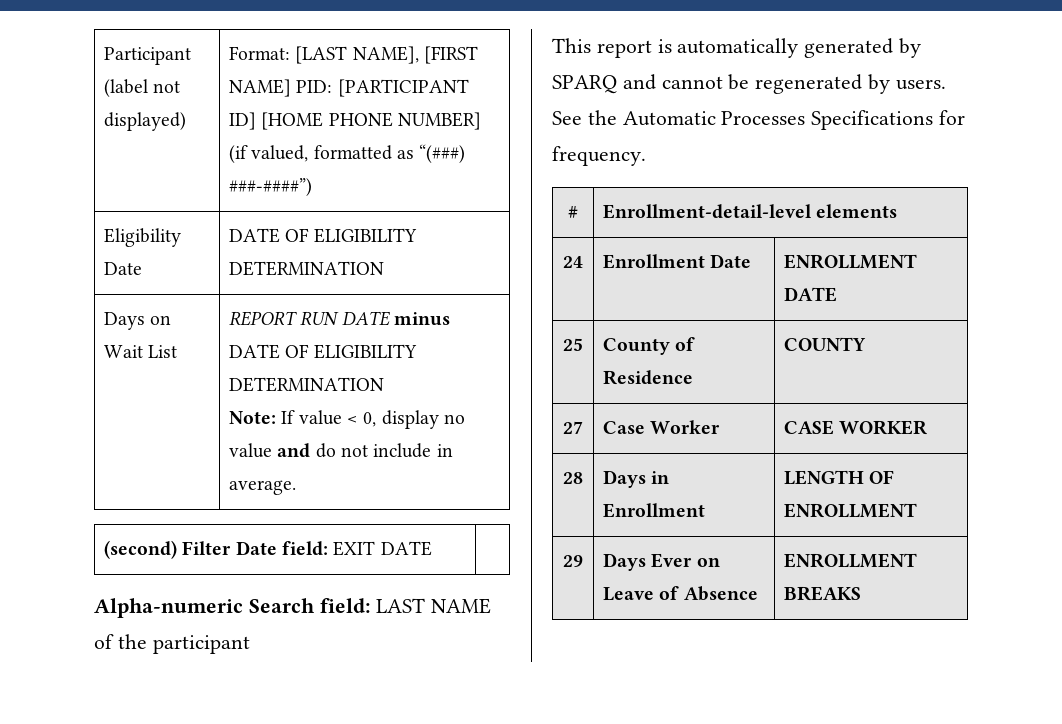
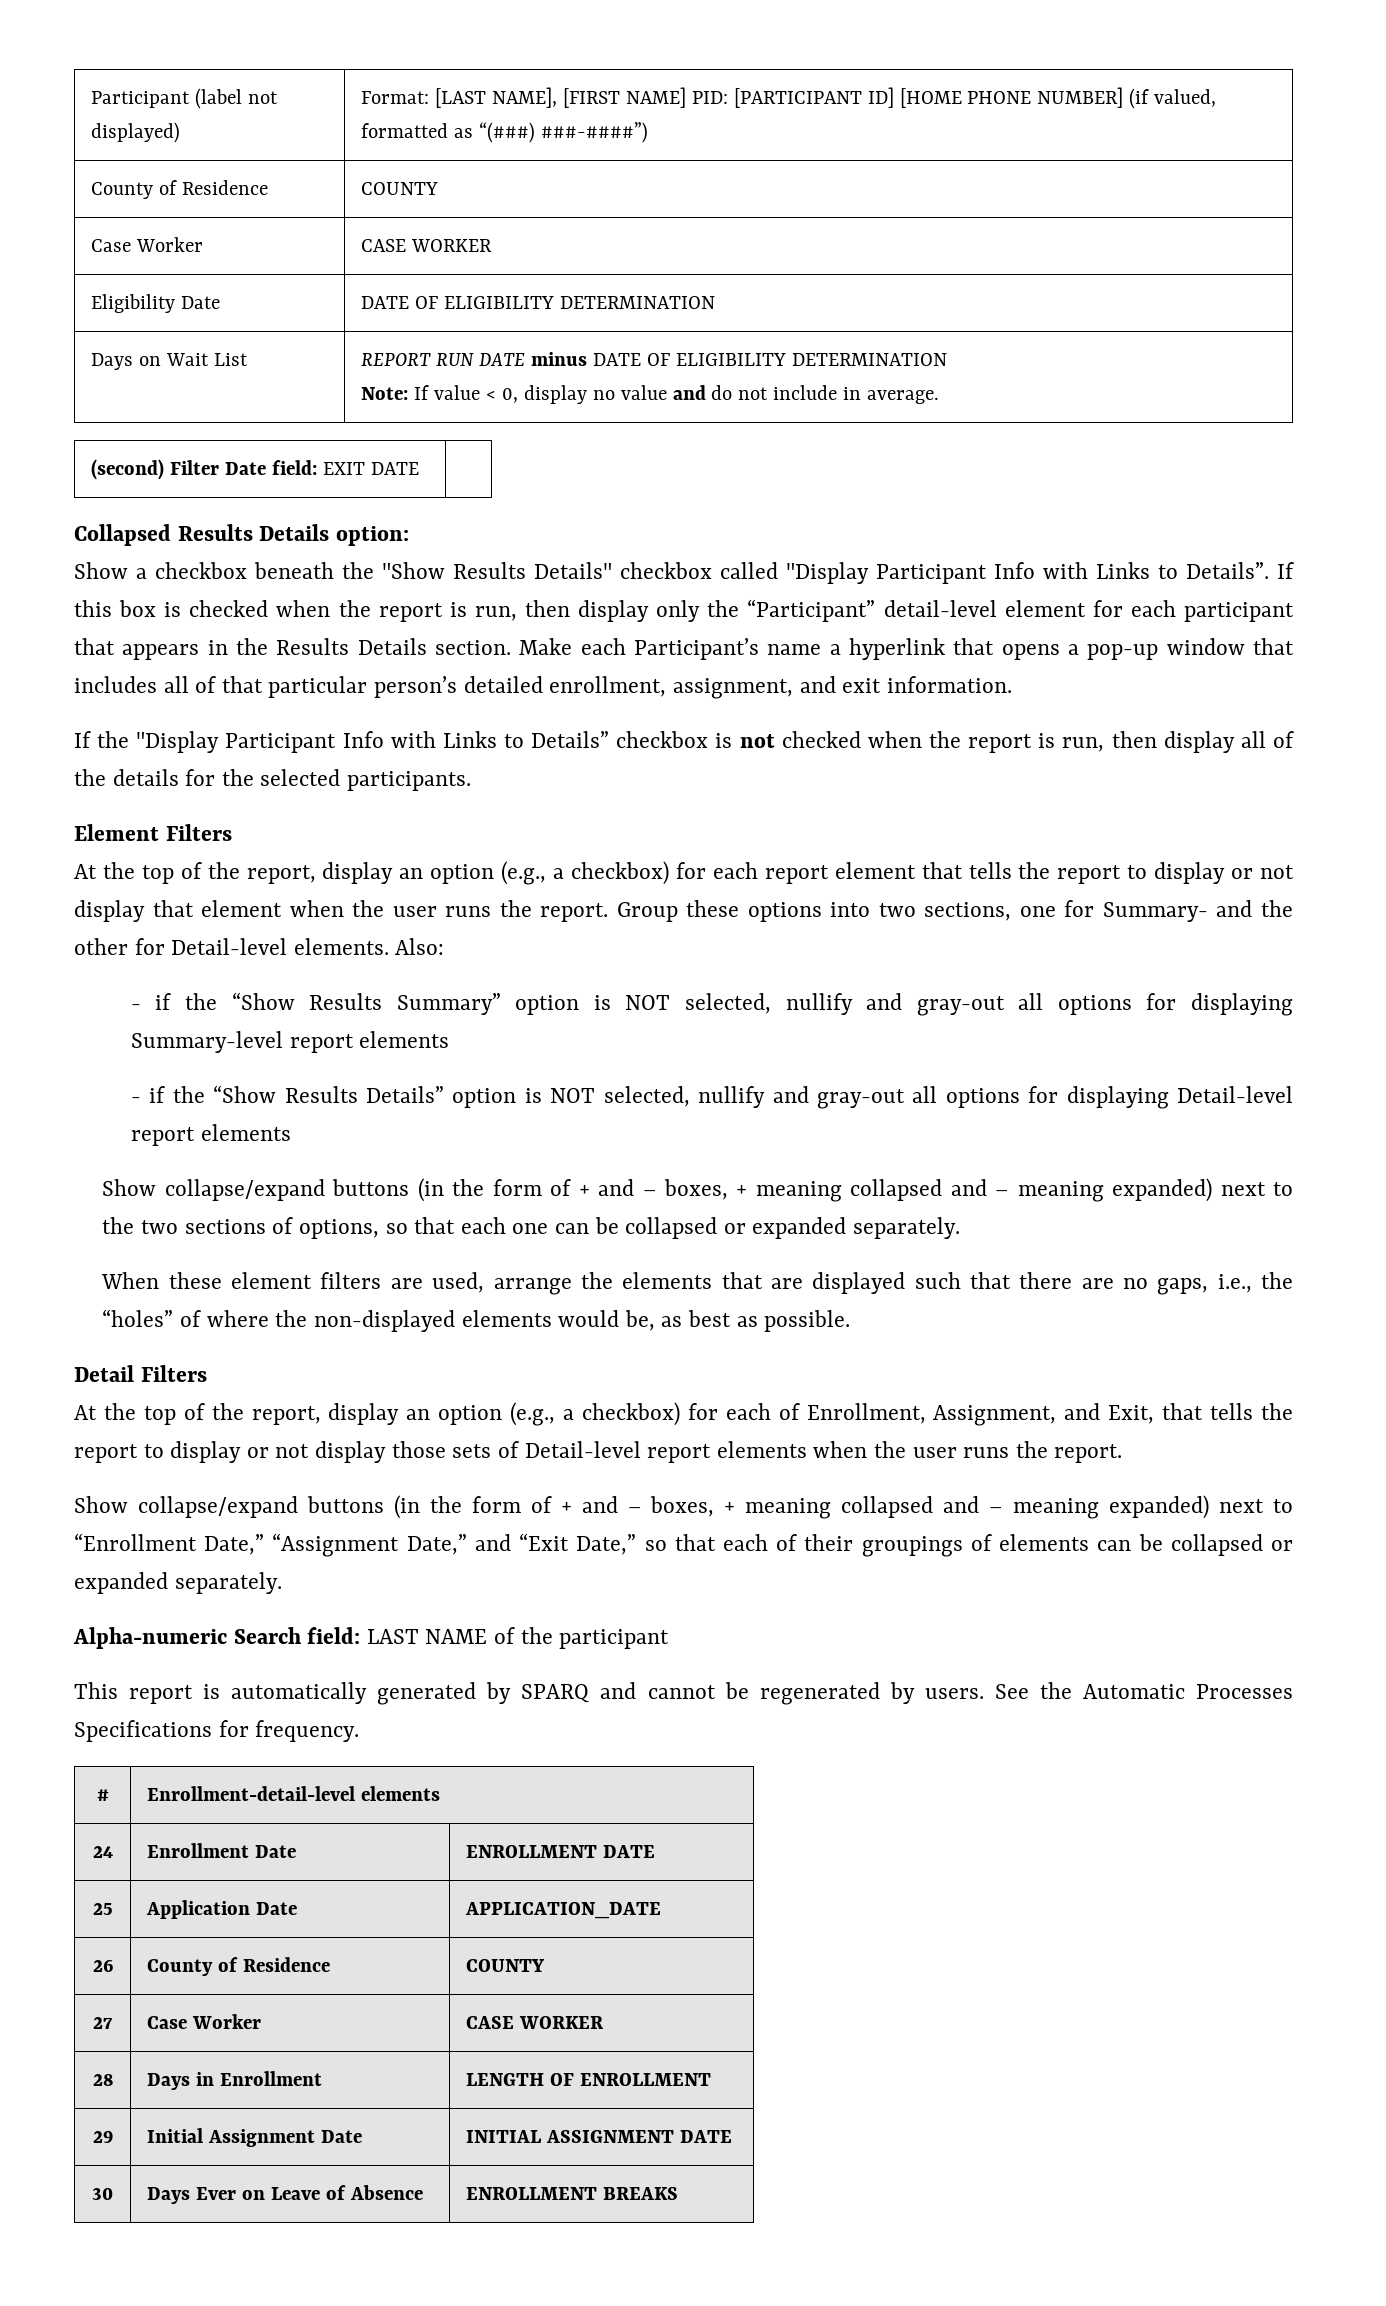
(313, 187) none -> [91,180,268,199] [361,182,439,195] [91,237,203,252] [361,239,492,252] // County of Residence | COUNTY // Case Worker | CASE WORKER
(432, 548) none -> [74,524,409,546] [74,562,1294,584] [74,599,1294,622] [74,638,1294,660] [74,676,1012,699] [74,731,1294,753] [74,769,472,791] [74,824,232,841] [74,861,1294,885] [74,900,1293,922] [74,938,445,955] [130,992,1293,1016] [130,1031,450,1053] [130,1085,1293,1109] [130,1124,291,1146] [102,1178,1294,1202] [102,1217,961,1239] [101,1272,1293,1295] [102,1309,851,1332] [74,1365,207,1382] [74,1402,1294,1426] [74,1441,1123,1463] [74,1495,1294,1519] [74,1533,1293,1557] [74,1572,282,1594] // Collapsed Results Details option: // Show a checkbox beneath the "Show Results Details" checkbox called "Display Participant Info with Links to Details”. If this box is checked when the report is run, then display only the “Participant” detail-level element for each participant that appears in the Results Details section. Make each Participant’s name a hyperlink that opens a pop-up window that includes all of that particular person’s detailed enrollment, assignment, and exit information. // If the "Display Participant Info with Links to Details” checkbox is not checked when the report is run, then display all of the details for the selected participants. // Element Filters // At the top of the report, display an option (e.g., a checkbox) for each report element that tells the report to display or not display that element when the user runs the report. Group these options into two sections, one for Summary- and the other for Detail-level elements. Also: // - if the “Show Results Summary” option is NOT selected, nullify and gray-out all options for displaying Summary-level report elements // - if the “Show Results Details” option is NOT selected, nullify and gray-out all options for displaying Detail-level report elements // Show collapse/expand buttons (in the form of + and – boxes, + meaning collapsed and – meaning expanded) next to the two sections of options, so that each one can be collapsed or expanded separately. // When these element filters are used, arrange the elements that are displayed such that there are no gaps, i.e., the “holes” of where the non-displayed elements would be, as best as possible. // Detail Filters // At the top of the report, display an option (e.g., a checkbox) for each of Enrollment, Assignment, and Exit, that tells the report to display or not display those sets of Detail-level report elements when the user runs the report. // Show collapse/expand buttons (in the form of + and – boxes, + meaning collapsed and – meaning expanded) next to “Enrollment Date,” “Assignment Date,” and “Exit Date,” so that each of their groupings of elements can be collapsed or expanded separately.
(583, 344) none -> [146,1900,297,1919] [465,1902,662,1919] [92,1959,113,1972] | Application Date | APPLICATION_DATE // 26
(583, 561) none -> [147,2128,362,2147] [466,2130,732,2143] [92,2187,113,2200] | Initial Assignment Date | INITIAL ASSIGNMENT DATE // 30

